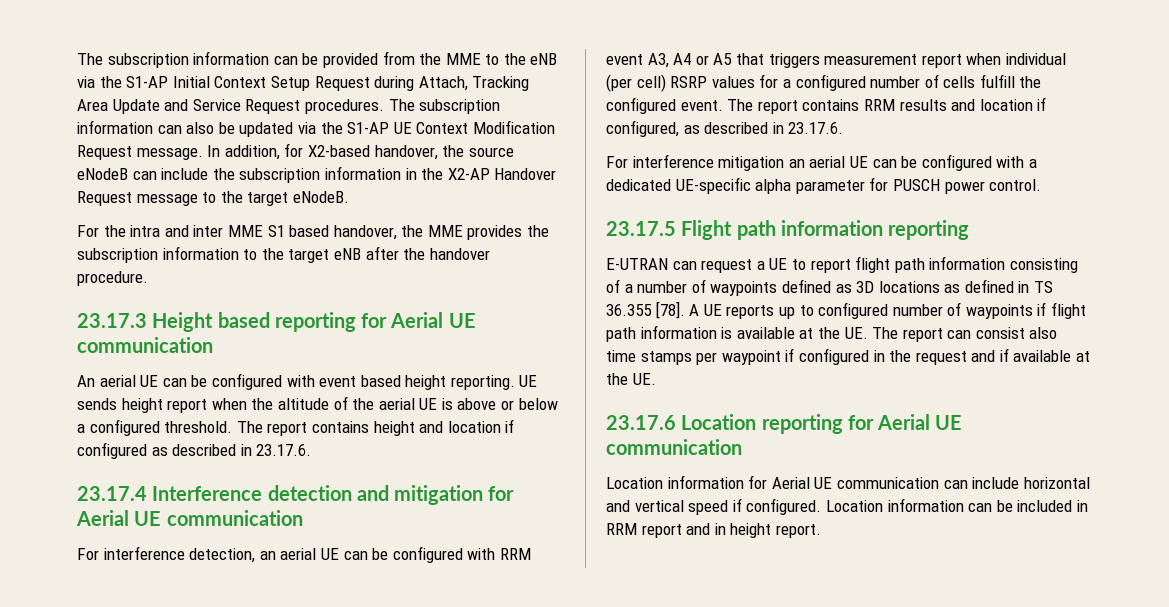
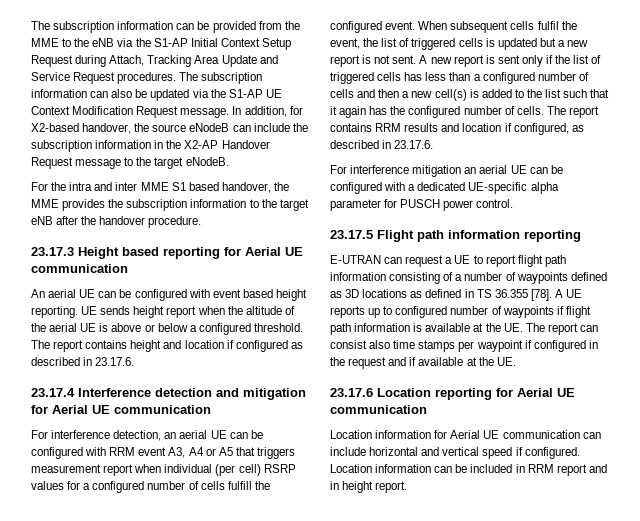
(723, 105) none -> [418,21,577,33] [330,38,589,50] [330,55,602,67] [330,72,589,84] [330,89,610,101] [330,106,544,118] When subsequent cells fulfil the event, the list of triggered cells is updated but a new report is not sent. A new report is sent only if the list of triggered cells has less than a configured number of cells and then a new cell(s) is added to the list such that it again has the configured number of cells.

